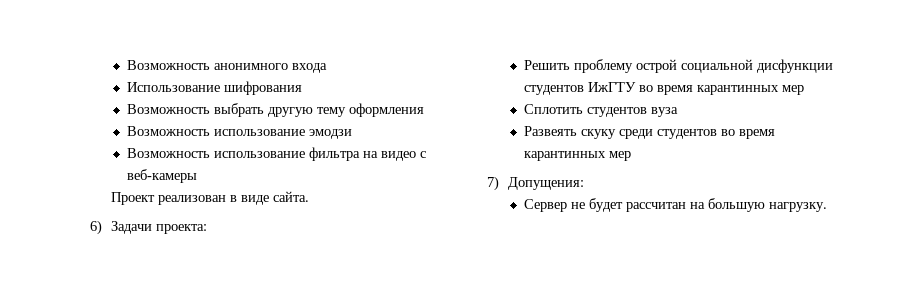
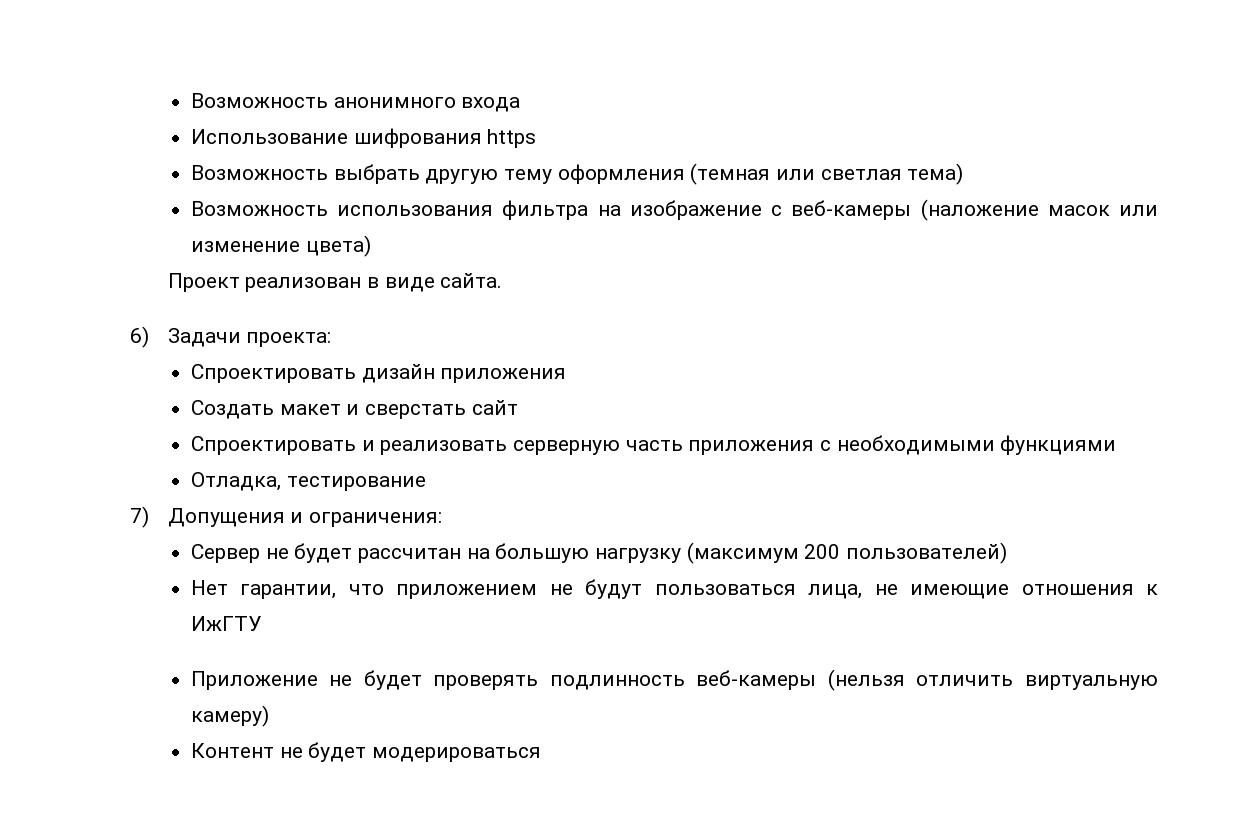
(302, 88) none -> [487,129,537,148] https
[126,126,352,139] [126,148,305,158] // Возможность использование эмодзи // Возможность использование -> [690,163,964,185] [190,201,494,216] (темная или светлая тема) // Возможность использования
[380,151,416,161] видео -> [629,200,762,220] изображение
(197, 176) none -> [920,199,1158,221] [190,235,371,257] (наложение масок или изменение цвета)
[523,59,833,73] [523,82,804,95] [523,104,678,117] [523,126,775,139] [523,151,631,161] [486,176,584,191] Решить проблему острой социальной дисфункции студентов ИжГТУ во время карантинных мер // Сплотить студентов вуза // Развеять скуку среди студентов во время карантинных мер // 7) Допущения: -> [190,364,567,383] [190,400,518,419] [190,435,1117,455] [190,472,426,491] [129,506,443,528] Спроектировать дизайн приложения // Создать макет и сверстать сайт // Спроектировать и реализовать серверную часть приложения с необходимыми функциями // Отладка, тестирование // 7) Допущения и ограничения:
[768,202,827,212] нагрузку. -> [594,542,1007,564] [190,579,1158,599] [190,616,261,631] [190,669,1158,691] [190,705,269,727] [190,742,541,762] нагрузку (максимум 200 пользователей) // Нет гарантии, что приложением не будут пользоваться лица, не имеющие отношения к ИжГТУ // Приложение не будет проверять подлинность веб-камеры (нельзя отличить виртуальную камеру) // Контент не будет модерироваться

